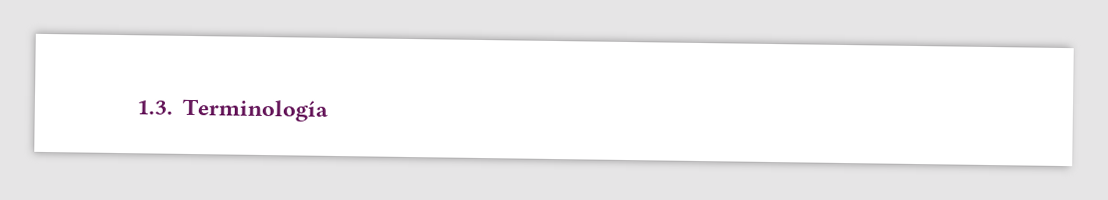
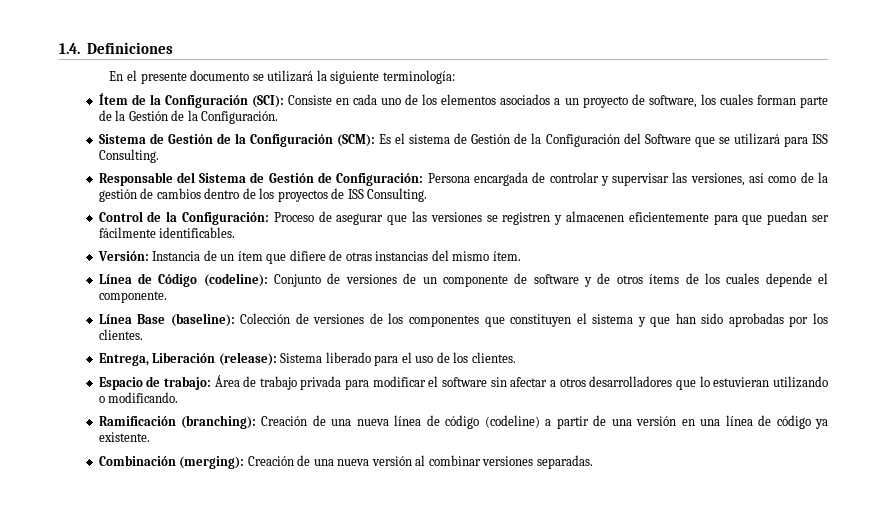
[136,98,328,122] 1.3. Terminología -> [59,42,173,54] [109,70,455,84] [98,93,828,108] [98,110,279,124] [98,133,828,147] [98,149,159,163] [98,172,828,186] [98,188,428,202] [98,211,829,225] [98,227,236,238] [97,250,521,264] [98,273,828,287] [98,291,167,303] [98,313,828,327] [98,329,143,340] [98,352,516,366] [98,375,828,390] [98,392,179,403] [98,415,829,429] [98,432,150,442] [98,455,593,469] 1.4. Definiciones // En el presente documento se utilizará la siguiente terminología: // Ítem de la Configuración (SCI): Consiste en cada uno de los elementos asociados a un proyecto de software, los cuales forman parte de la Gestión de la Configuración. // Sistema de Gestión de la Configuración (SCM): Es el sistema de Gestión de la Configuración del Software que se utilizará para ISS Consulting. // Responsable del Sistema de Gestión de Configuración: Persona encargada de controlar y supervisar las versiones, así como de la gestión de cambios dentro de los proyectos de ISS Consulting. // Control de la Configuración: Proceso de asegurar que las versiones se registren y almacenen eficientemente para que puedan ser fácilmente identificables. // Versión: Instancia de un ítem que difiere de otras instancias del mismo ítem. // Línea de Código (codeline): Conjunto de versiones de un componente de software y de otros ítems de los cuales depende el componente. // Línea Base (baseline): Colección de versiones de los componentes que constituyen el sistema y que han sido aprobadas por los clientes. // Entrega, Liberación (release): Sistema liberado para el uso de los clientes. // Espacio de trabajo: Área de trabajo privada para modificar el software sin afectar a otros desarrolladores que lo estuvieran utilizando o modificando. // Ramificación (branching): Creación de una nueva línea de código (codeline) a partir de una versión en una línea de código ya existente. // Combinación (merging): Creación de una nueva versión al combinar versiones separadas.

